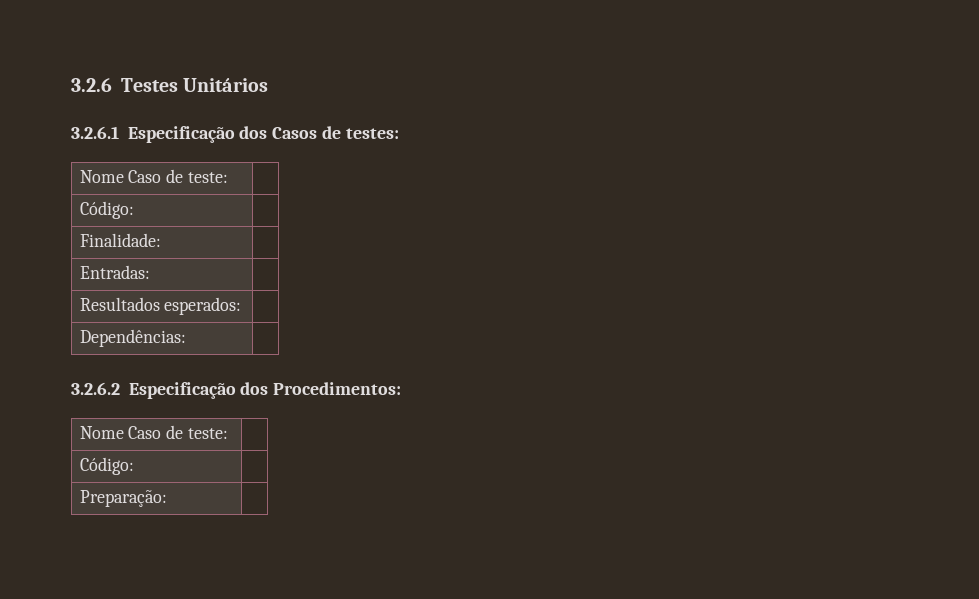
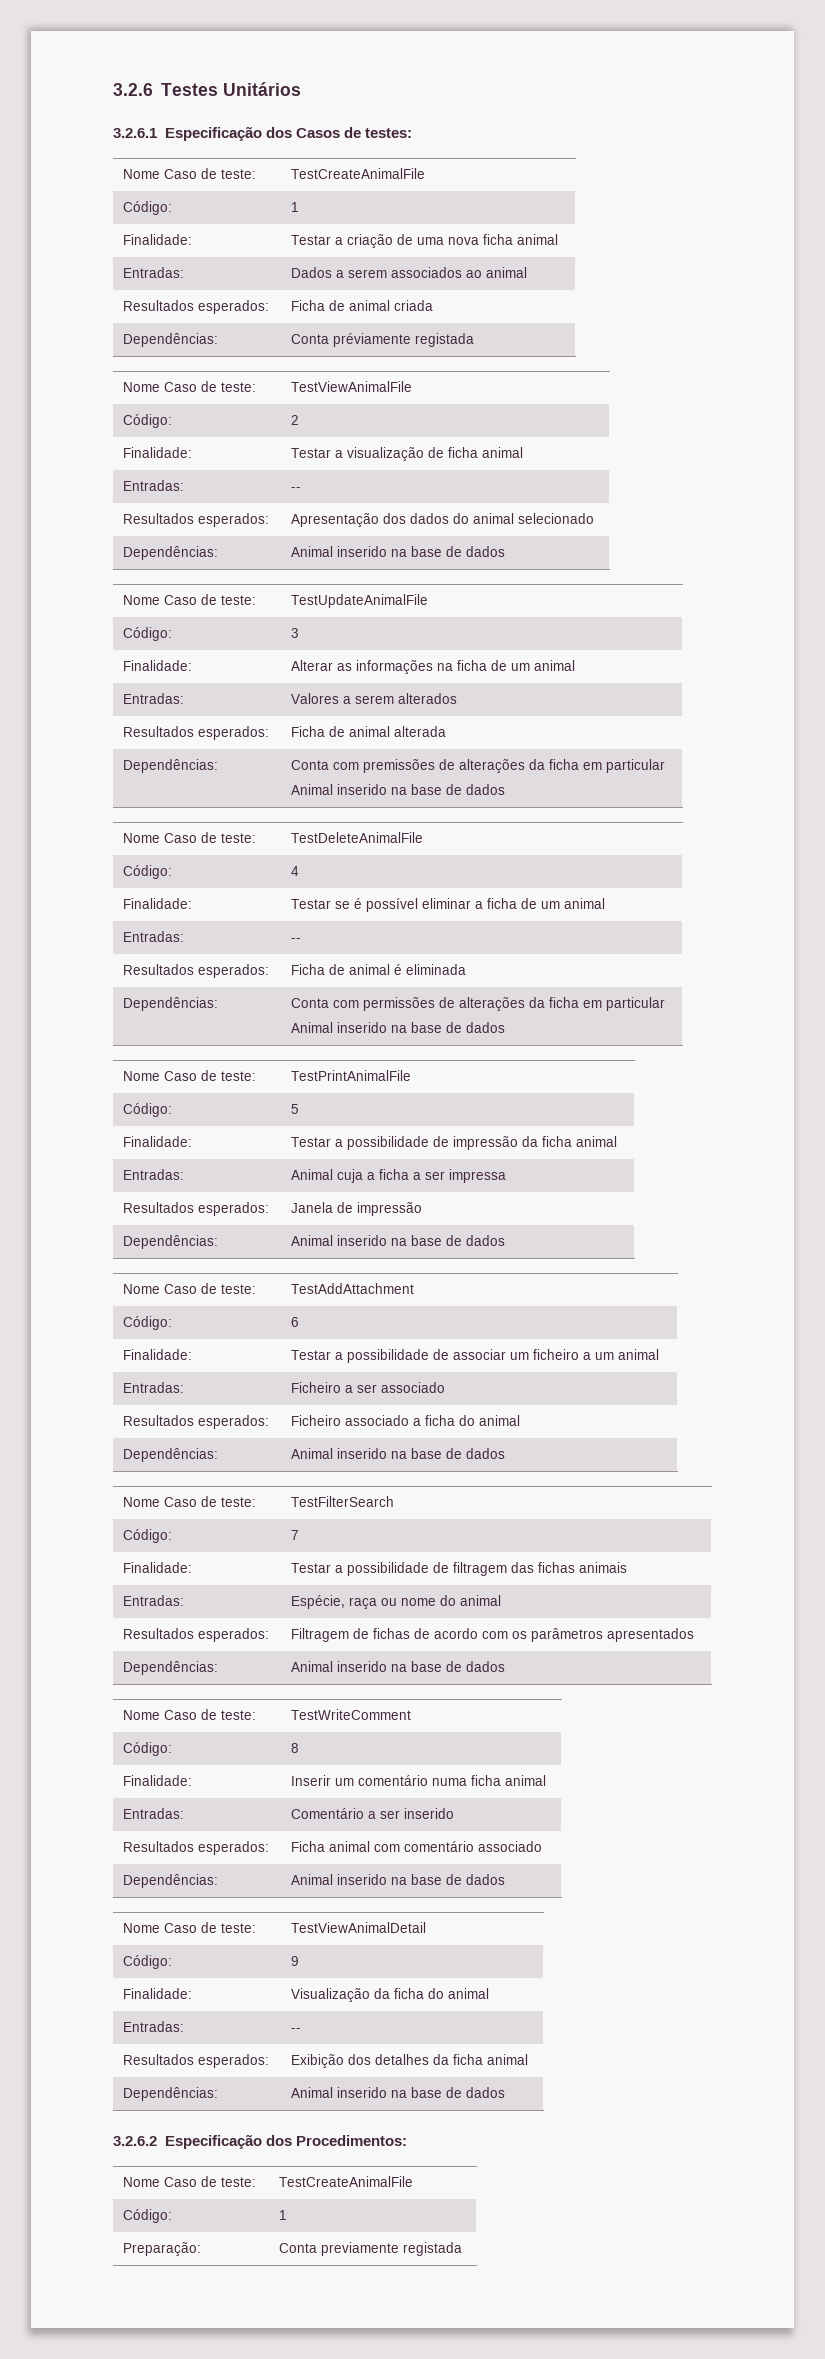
[79,201,134,219] [79,233,161,247] [79,265,150,279] [79,297,242,315] [79,329,186,347] // Código: | // Finalidade: | // Entradas: | // Resultados esperados: | // Dependências: | -> [291,168,426,179] [123,201,173,215] [291,202,300,212] [123,234,193,245] [291,234,559,248] [123,267,185,278] [291,267,528,278] [123,300,270,314] [291,300,434,311] [123,333,219,347] [291,333,475,347] [123,381,257,392] [291,381,413,392] [123,414,173,428] [291,415,300,425] [123,447,193,458] [291,447,524,461] [123,480,185,491] [291,487,302,491] [123,513,270,527] [291,513,595,527] [123,546,219,560] [291,546,506,557] [123,594,257,605] [291,594,429,608] [123,627,173,641] [291,628,300,638] [123,660,193,671] [291,660,576,674] [123,693,185,704] [291,693,458,704] [123,726,270,740] [291,726,447,737] [123,759,219,773] [291,759,666,773] [291,784,506,795] [123,832,257,843] [291,832,424,843] [123,865,173,879] [291,866,300,876] [123,898,193,909] [291,898,606,912] [123,931,185,942] [291,938,302,942] [123,964,270,978] [291,964,467,975] [123,997,219,1011] [291,997,666,1011] [291,1022,506,1033] [123,1070,257,1081] [291,1070,412,1081] [123,1103,173,1117] [291,1104,300,1114] [123,1136,193,1147] [291,1136,618,1150] [123,1169,185,1180] [291,1169,507,1183] [123,1202,270,1216] [291,1202,423,1216] [123,1235,219,1249] [291,1235,506,1246] [123,1283,257,1294] [291,1283,415,1294] [123,1316,173,1330] [291,1317,300,1327] [123,1349,193,1360] [291,1349,660,1363] [123,1382,185,1393] [291,1382,446,1393] [123,1415,270,1429] [291,1415,521,1426] [123,1448,219,1462] [291,1448,506,1459] [123,1496,257,1507] [291,1496,395,1507] [123,1529,173,1543] [291,1530,300,1540] [123,1562,193,1573] [291,1562,628,1576] [123,1595,185,1606] [291,1595,502,1609] [123,1628,270,1642] [291,1628,695,1642] [123,1661,219,1675] [291,1661,506,1672] [123,1709,257,1720] [291,1709,412,1720] [123,1742,173,1756] [291,1743,300,1753] [123,1775,193,1786] [291,1775,547,1786] [123,1808,185,1819] [291,1808,455,1819] [123,1841,270,1855] [291,1841,543,1852] [123,1874,219,1888] [291,1874,506,1885] [123,1922,257,1933] [291,1922,427,1933] [123,1955,173,1969] [291,1956,300,1966] [123,1988,193,1999] [291,1988,490,2002] [123,2021,185,2032] [291,2028,302,2032] [123,2054,270,2068] [291,2054,529,2068] [123,2087,219,2101] [291,2087,506,2098] TestCreateAnimalFile // Código: | 1 // Finalidade: | Testar a criação de uma nova ficha animal // Entradas: | Dados a serem associados ao animal // Resultados esperados: | Ficha de animal criada // Dependências: | Conta préviamente registada // Nome Caso de teste: | TestViewAnimalFile // Código: | 2 // Finalidade: | Testar a visualização de ficha animal // Entradas: | -- // Resultados esperados: | Apresentação dos dados do animal selecionado // Dependências: | Animal inserido na base de dados // Nome Caso de teste: | TestUpdateAnimalFile // Código: | 3 // Finalidade: | Alterar as informações na ficha de um animal // Entradas: | Valores a serem alterados // Resultados esperados: | Ficha de animal alterada // Dependências: | Conta com premissões de alterações da ficha em particular // Animal inserido na base de dados // Nome Caso de teste: | TestDeleteAnimalFile // Código: | 4 // Finalidade: | Testar se é possível eliminar a ficha de um animal // Entradas: | -- // Resultados esperados: | Ficha de animal é eliminada // Dependências: | Conta com permissões de alterações da ficha em particular // Animal inserido na base de dados // Nome Caso de teste: | TestPrintAnimalFile // Código: | 5 // Finalidade: | Testar a possibilidade de impressão da ficha animal // Entradas: | Animal cuja a ficha a ser impressa // Resultados esperados: | Janela de impressão // Dependências: | Animal inserido na base de dados // Nome Caso de teste: | TestAddAttachment // Código: | 6 // Finalidade: | Testar a possibilidade de associar um ficheiro a um animal // Entradas: | Ficheiro a ser associado // Resultados esperados: | Ficheiro associado a ficha do animal // Dependências: | Animal inserido na base de dados // Nome Caso de teste: | TestFilterSearch // Código: | 7 // Finalidade: | Testar a possibilidade de filtragem das fichas animais // Entradas: | Espécie, raça ou nome do animal // Resultados esperados: | Filtragem de fichas de acordo com os parâmetros apresentados // Dependências: | Animal inserido na base de dados // Nome Caso de teste: | TestWriteComment // Código: | 8 // Finalidade: | Inserir um comentário numa ficha animal // Entradas: | Comentário a ser inserido // Resultados esperados: | Ficha animal com comentário associado // Dependências: | Animal inserido na base de dados // Nome Caso de teste: | TestViewAnimalDetail // Código: | 9 // Finalidade: | Visualização da ficha do animal // Entradas: | -- // Resultados esperados: | Exibição dos detalhes da ficha animal // Dependências: | Animal inserido na base de dados
[79,457,134,475] // Código: | -> [279,2176,414,2187] [123,2209,173,2223] [279,2210,288,2220] TestCreateAnimalFile // Código: | 1
(167, 498) none -> [279,2242,463,2256] Conta previamente registada

